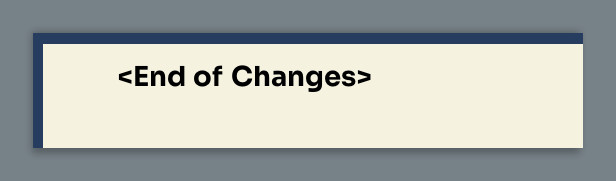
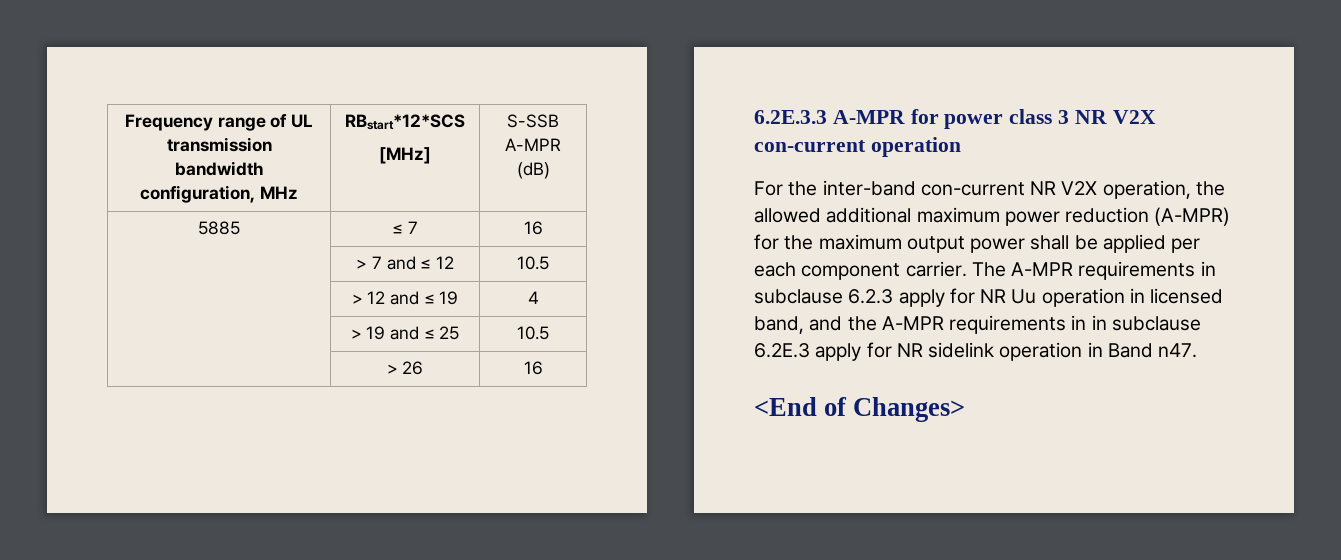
(117, 76) none -> [124,114,314,131] [166,137,272,152] [174,161,264,176] [140,185,298,203] [345,114,465,130] [379,147,431,164] [507,114,559,128] [505,138,561,151] [516,162,550,179] [198,221,240,235] [392,221,418,234] [523,221,543,235] [356,256,454,270] [517,256,549,270] [351,291,459,305] [527,291,539,304] [350,326,460,340] [517,326,549,340] [386,361,424,375] [523,361,543,375] [754,109,1156,129] [754,137,961,157] [754,180,1225,199] [754,207,1231,226] [754,234,1201,253] [754,261,1216,280] [754,288,1224,307] [754,315,1201,334] [754,342,1198,361] Frequency range of UL transmission bandwidth configuration, MHz | RBstart*12*SCS // [MHz] | S-SSB A-MPR (dB) // 5885 | ≤ 7 | 16 // | > 7 and ≤ 12 | 10.5 // | > 12 and ≤ 19 | 4 // | > 19 and ≤ 25 | 10.5 // | > 26 | 16 // 6.2E.3.3 A-MPR for power class 3 NR V2X con-current operation // For the inter-band con-current NR V2X operation, the allowed additional maximum power reduction (A-MPR) for the maximum output power shall be applied per each component carrier. The A-MPR requirements in subclause 6.2.3 apply for NR Uu operation in licensed band, and the A-MPR requirements in in subclause 6.2E.3 apply for NR sidelink operation in Band n47. //

